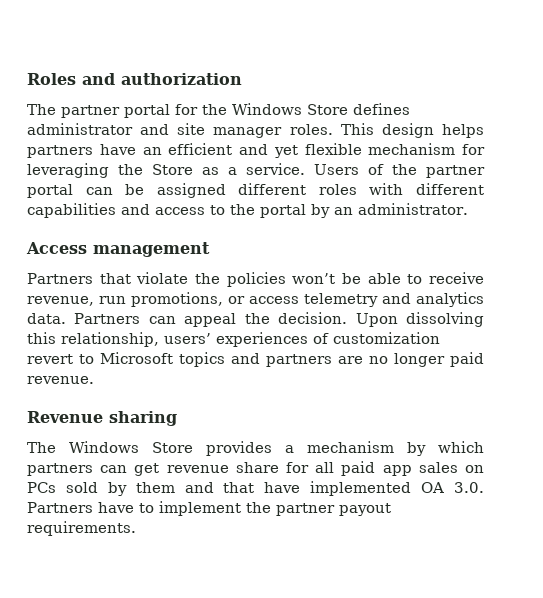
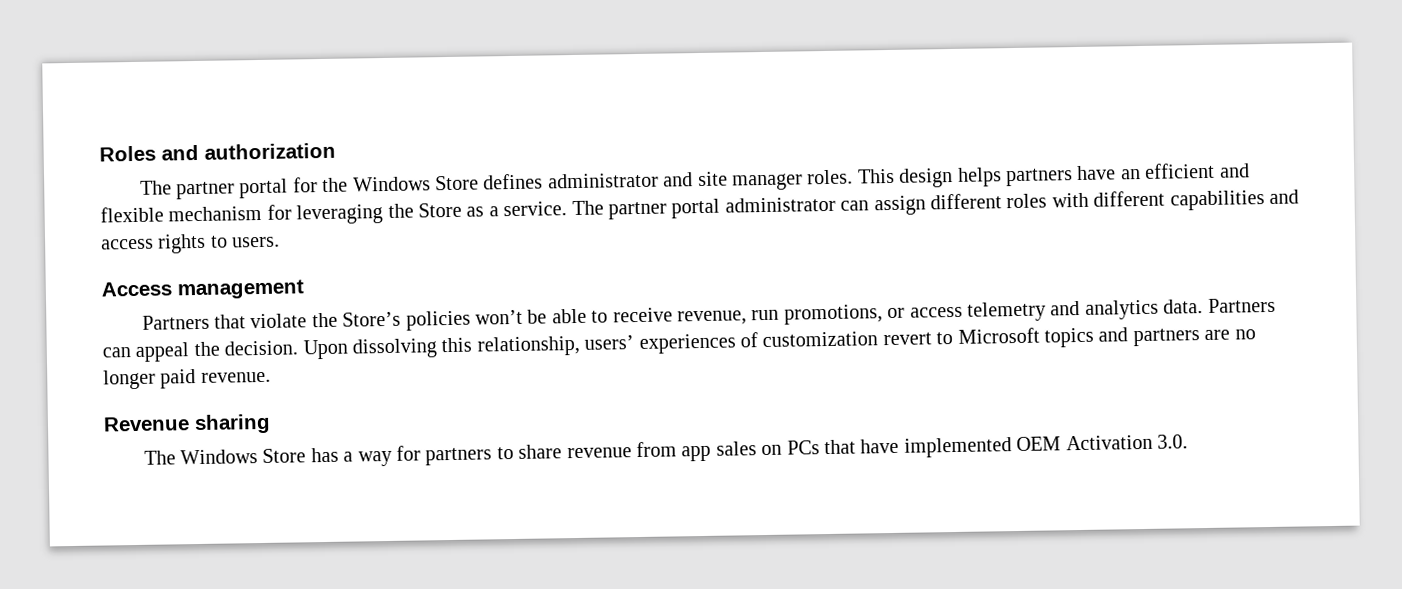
[273,145,298,158] yet -> (1250, 170) none
[314,164,485,178] [27,183,226,198] Users of the partner portal can be assigned -> [571,195,926,220] The partner portal administrator can assign
[210,203,468,218] to the portal by an administrator. -> [157,233,281,254] rights to users.
(220, 278) none -> [342,311,402,327] Store’s
[206,441,484,456] [27,461,484,476] [27,481,485,496] [27,501,391,516] [27,521,136,536] provides a mechanism by which partners can get revenue share for all paid app sales on PCs sold by them and that have implemented OA 3.0. Partners have to implement the partner payout requirements. -> [310,434,1189,467] has a way for partners to share revenue from app sales on PCs that have implemented OEM Activation 3.0.

